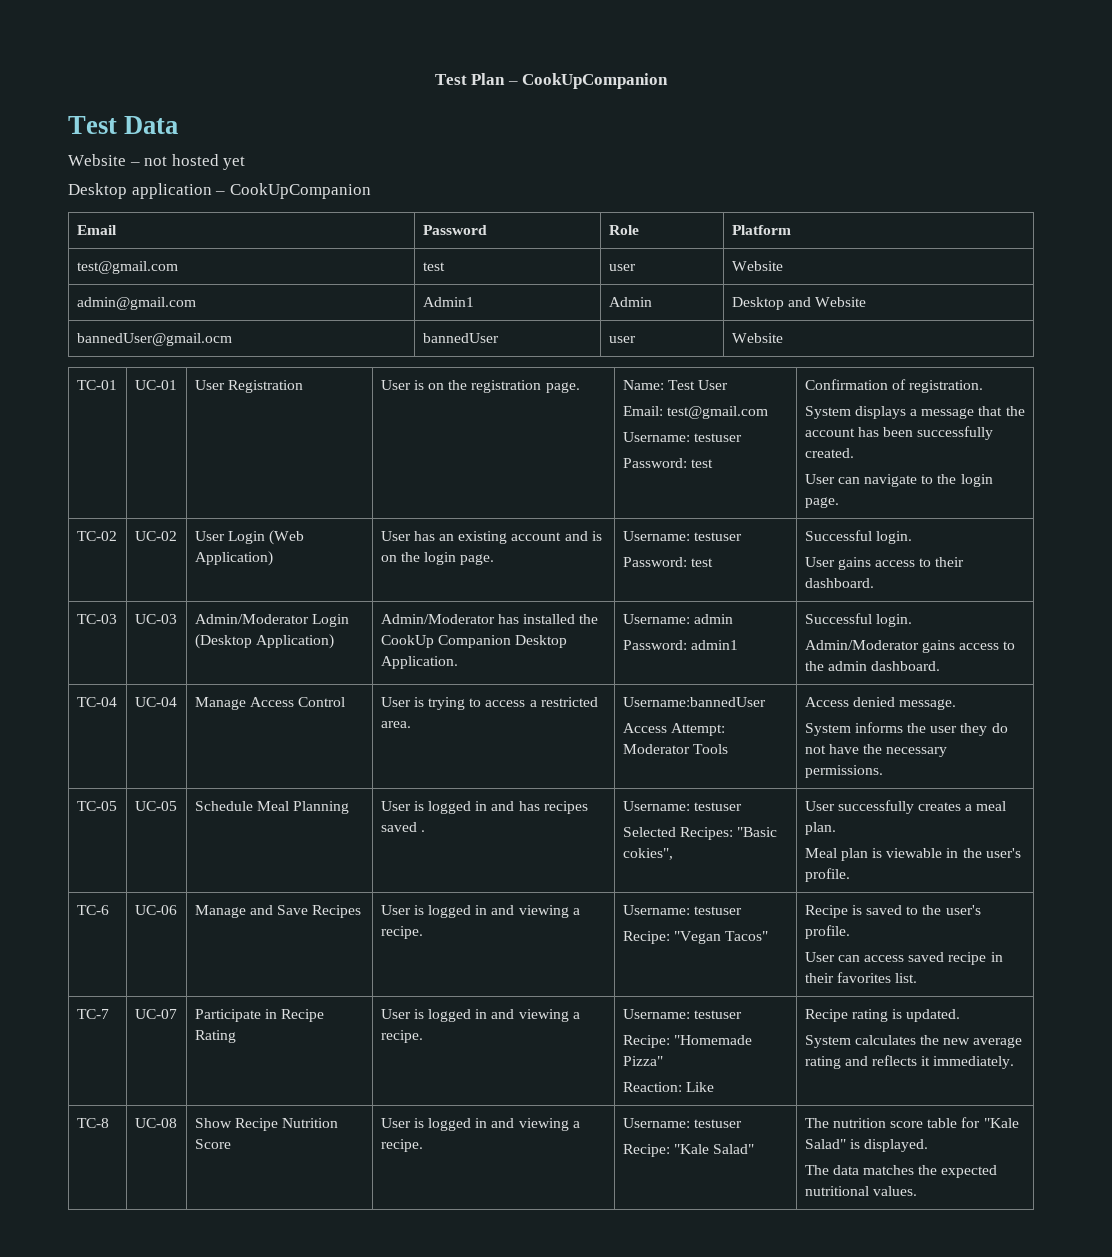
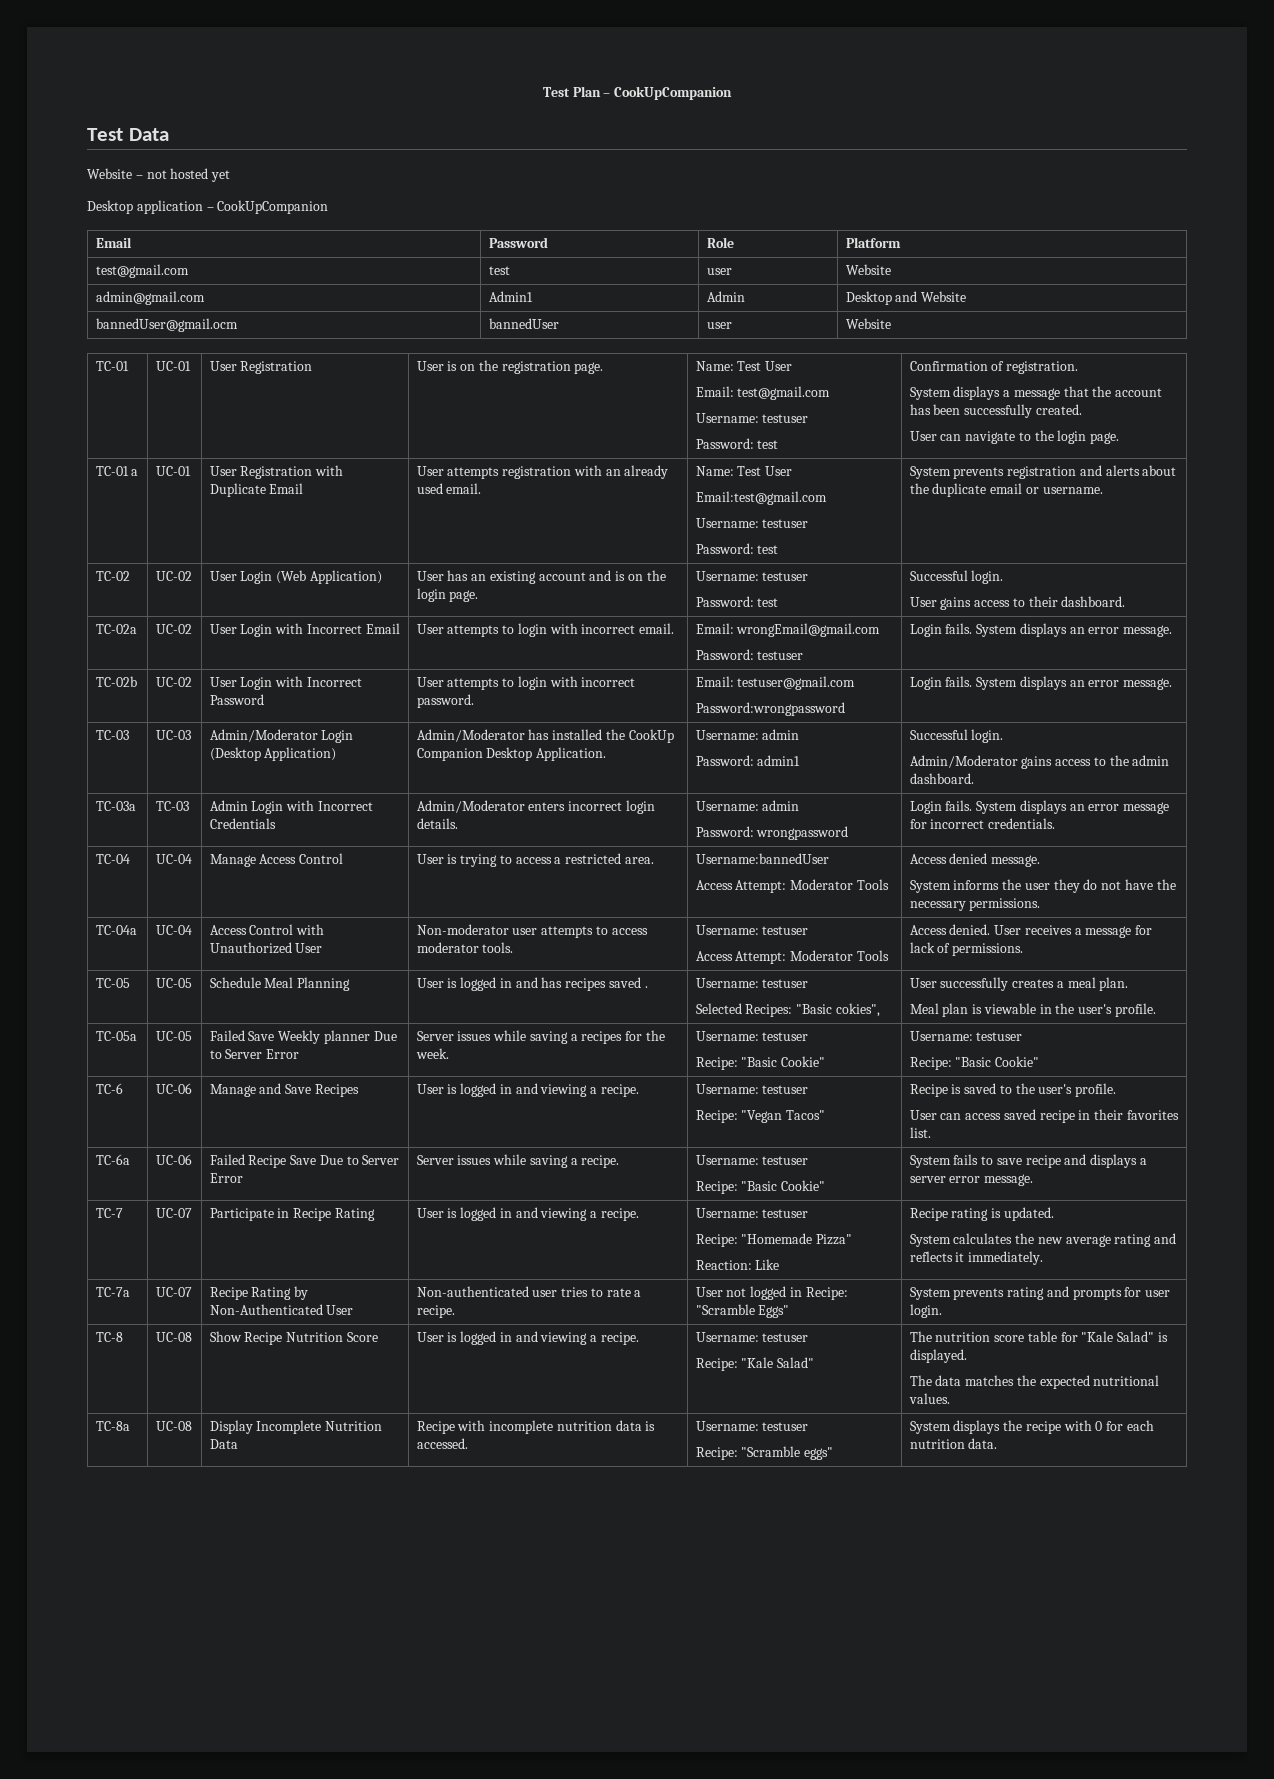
(839, 502) none -> [95,466,139,476] [155,466,191,476] [209,465,344,479] [209,483,304,497] [416,465,669,479] [416,483,482,494] [695,466,793,476] [695,491,827,505] [695,518,809,528] [695,543,779,554] [909,465,1177,479] [909,483,1103,497] // TC-01 a | UC-01 | User Registration with Duplicate Email | User attempts registration with an already used email. | Name: Test User // Email:test@gmail.com // Username: testuser // Password: test | System prevents registration and alerts about the duplicate email or username.
(874, 583) none -> [95,624,137,634] [155,624,192,634] [209,623,400,637] [416,623,675,637] [695,623,881,637] [695,649,804,660] [909,623,1173,637] [95,676,137,687] [155,677,192,687] [209,676,362,690] [209,694,264,705] [416,676,636,690] [416,694,474,708] [695,676,856,690] [695,702,845,716] [909,676,1173,690] // TC-02a | UC-02 | User Login with Incorrect Email | User attempts to login with incorrect email. | Email: wrongEmail@gmail.com // Password: testuser | Login fails. System displays an error message. // TC-02b | UC-02 | User Login with Incorrect Password | User attempts to login with incorrect password. | Email: testuser@gmail.com // Password:wrongpassword | Login fails. System displays an error message.
(941, 666) none -> [95,801,136,811] [155,801,189,811] [209,800,373,814] [209,818,276,829] [416,800,655,814] [416,818,458,829] [695,800,800,811] [695,826,849,840] [909,800,1170,814] [909,818,1056,829] // TC-03a | TC-03 | Admin Login with Incorrect Credentials | Admin/Moderator enters incorrect login details. | Username: admin // Password: wrongpassword | Login fails. System displays an error message for incorrect credentials.
(883, 771) none -> [95,925,137,935] [155,925,192,935] [209,924,325,935] [209,942,323,954] [416,924,648,938] [416,942,514,953] [695,925,809,935] [695,950,889,964] [909,924,1153,938] [909,942,1024,956] // TC-04a | UC-04 | Access Control with Unauthorized User | Non-moderator user attempts to access moderator tools. | Username: testuser // Access Attempt: Moderator Tools | Access denied. User receives a message for lack of permissions.
(850, 875) none -> [95,1031,137,1041] [155,1031,192,1041] [209,1030,397,1044] [209,1049,300,1059] [416,1030,666,1044] [415,1048,449,1059] [695,1031,809,1041] [695,1056,826,1070] [909,1031,1023,1041] [909,1056,1040,1070] // TC-05a | UC-05 | Failed Save Weekly planner Due to Server Error | Server issues while saving a recipes for the week. | Username: testuser // Recipe: "Basic Cookie" | Username: testuser // Recipe: "Basic Cookie"
(918, 978) none -> [95,1154,130,1165] [155,1154,192,1165] [209,1154,400,1168] [209,1173,243,1183] [416,1154,620,1168] [695,1155,809,1165] [695,1180,826,1194] [909,1154,1148,1168] [909,1174,1034,1186] // TC-6a | UC-06 | Failed Recipe Save Due to Server Error | Server issues while saving a recipe. | Username: testuser // Recipe: "Basic Cookie" | System fails to save recipe and displays a server error message.
(1015, 1062) none -> [95,1287,130,1297] [155,1287,192,1297] [209,1286,309,1300] [209,1304,354,1315] [416,1286,642,1297] [416,1305,455,1318] [695,1286,848,1300] [695,1304,790,1318] [909,1286,1171,1300] [909,1304,942,1318] // TC-7a | UC-07 | Recipe Rating by Non-Authenticated User | Non-authenticated user tries to rate a recipe. | User not logged in Recipe: "Scramble Eggs" | System prevents rating and prompts for user login.
(917, 1191) none -> [95,1421,130,1431] [155,1421,192,1431] [209,1420,383,1434] [209,1439,238,1449] [416,1420,656,1434] [416,1438,468,1449] [695,1421,809,1431] [695,1446,834,1460] [909,1420,1155,1434] [909,1438,998,1449] // TC-8a | UC-08 | Display Incomplete Nutrition Data | Recipe with incomplete nutrition data is accessed. | Username: testuser // Recipe: "Scramble eggs" | System displays the recipe with 0 for each nutrition data.

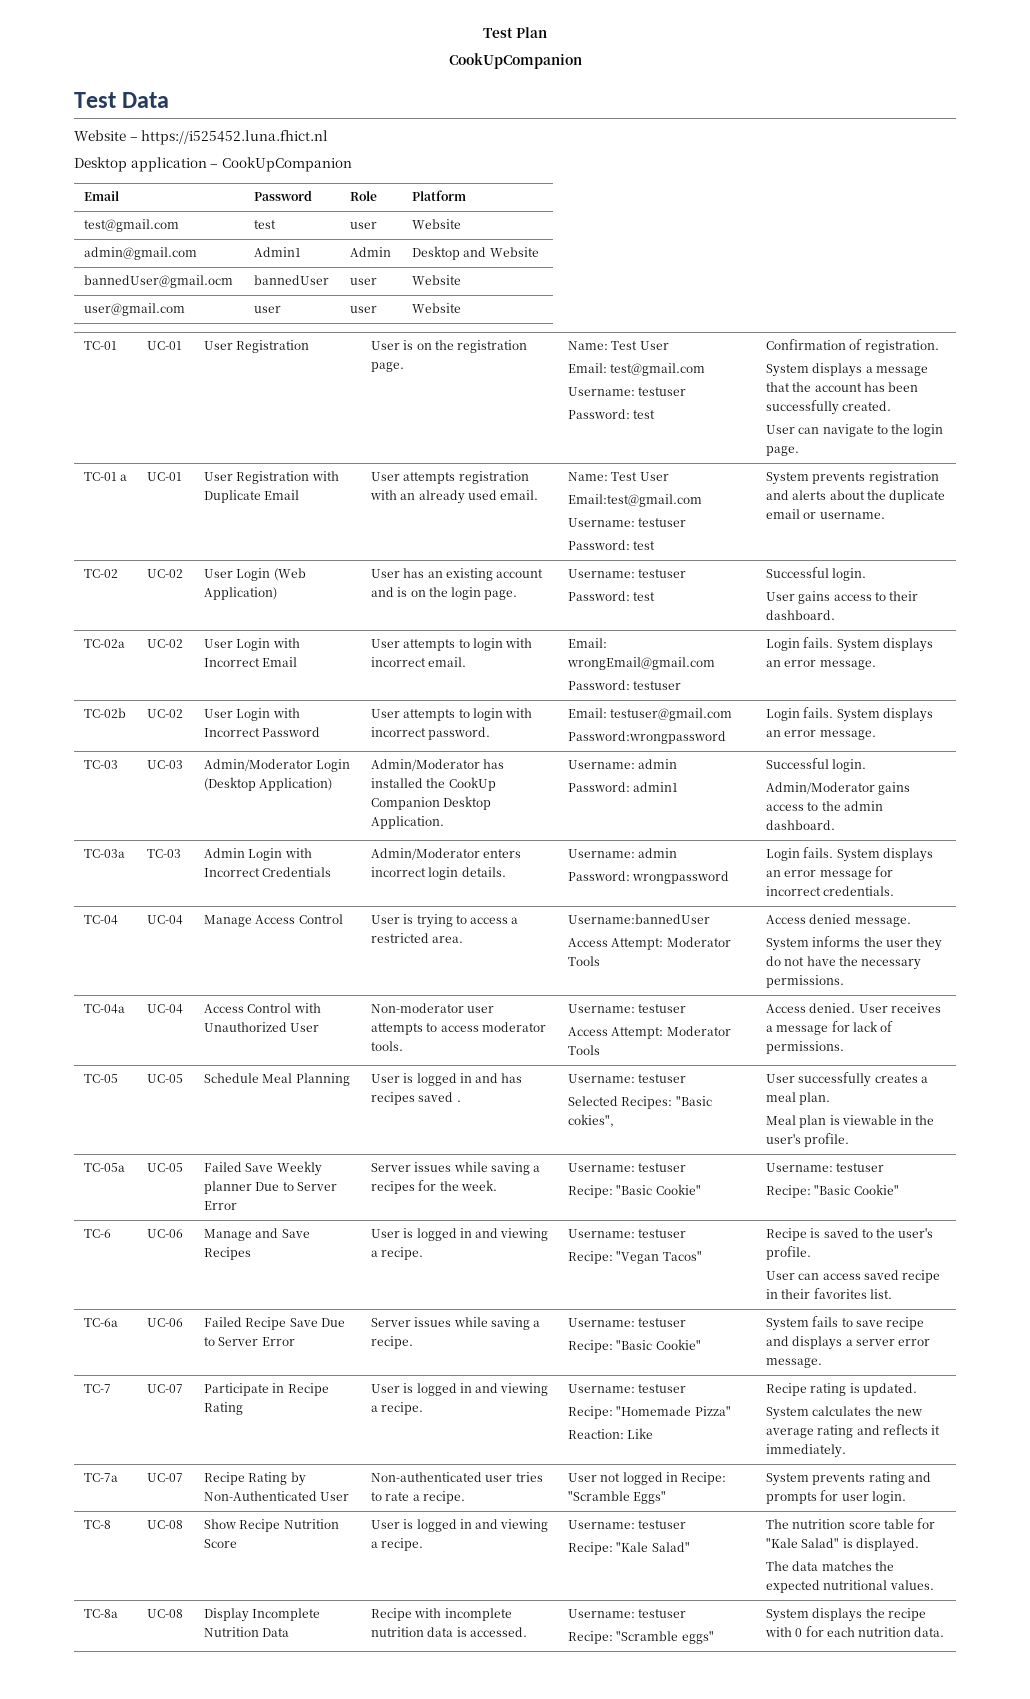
[603,93,611,97] – -> (547, 32) //
[146,168,231,182] not hosted yet -> [141,130,329,145] https://i525452.luna.fhict.nl
(891, 323) none -> [84,303,186,316] [254,306,282,313] [350,306,378,313] [412,303,462,313] // user@gmail.com | user | user | Website

